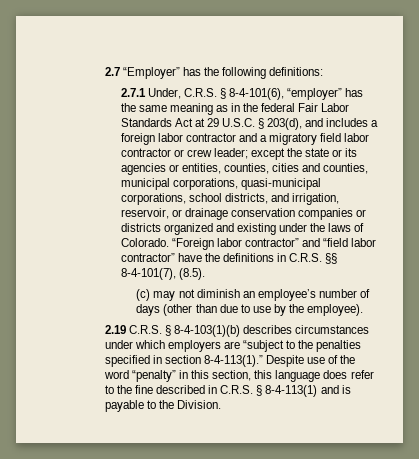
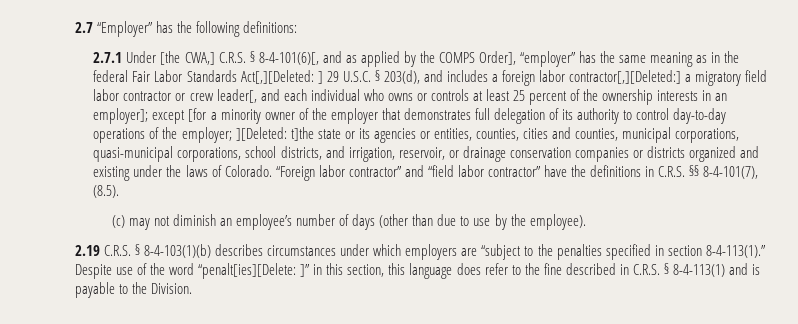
[147,88,284,100] Under, C.R.S. § 8-4-101(6), -> [126,51,517,67] Under [the CWA,] C.R.S. § 8-4-101(6)[, and as applied by the COMPS Order],
[174,118,205,127] Act at -> [240,70,323,84] Act[,][Deleted: ]
[185,133,257,142] contractor and -> [569,70,682,84] contractor[,][Deleted:]
[213,148,303,160] leader; except the -> [216,89,728,105] [93,108,727,124] [93,127,314,143] leader[, and each individual who owns or controls at least 25 percent of the ownership interests in an employer]; except [for a minority owner of the employer that demonstrates full delegation of its authority to control day-to-day operations of the employer; ][Deleted: t]the
[131,370,176,382] “penalty” -> [198,263,311,279] “penalt[ies][Delete: ]”

